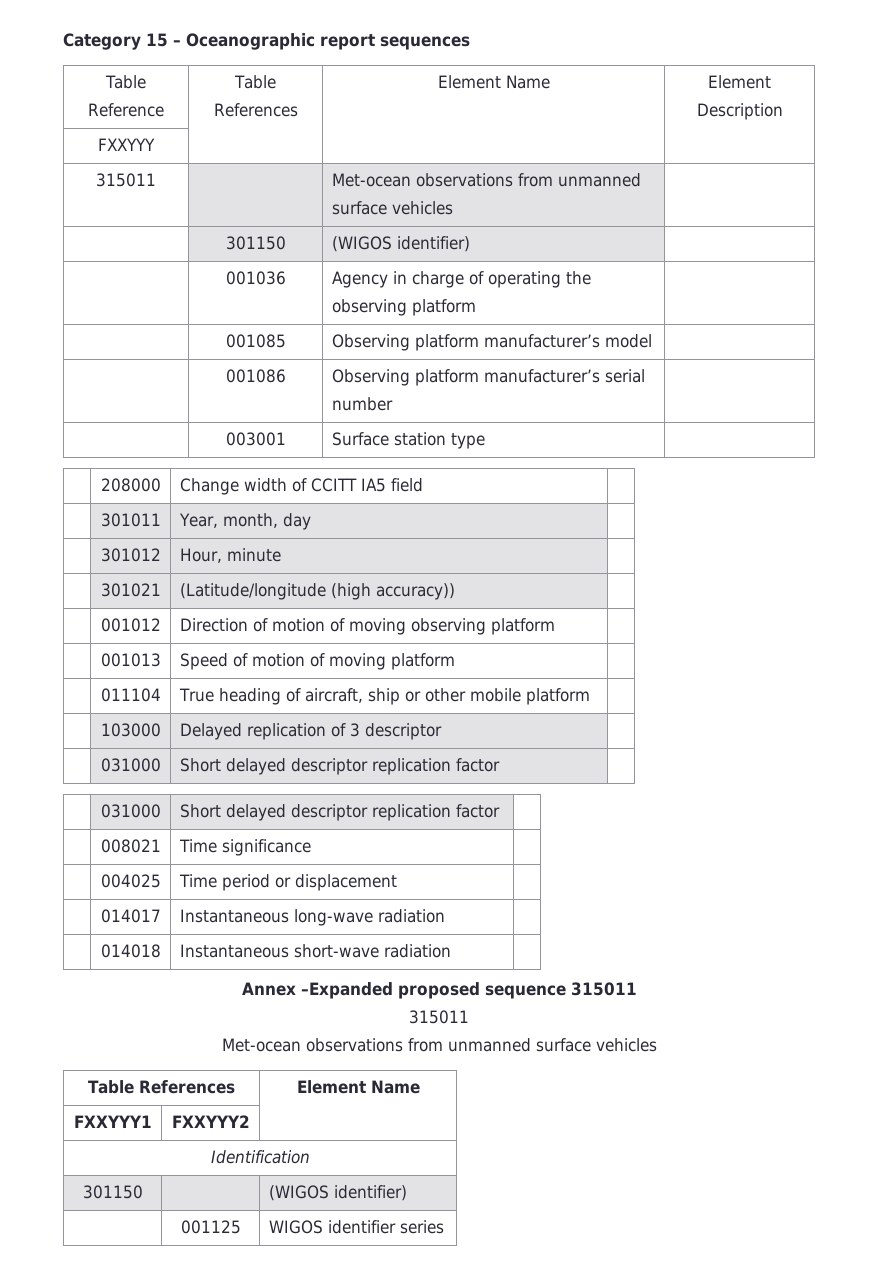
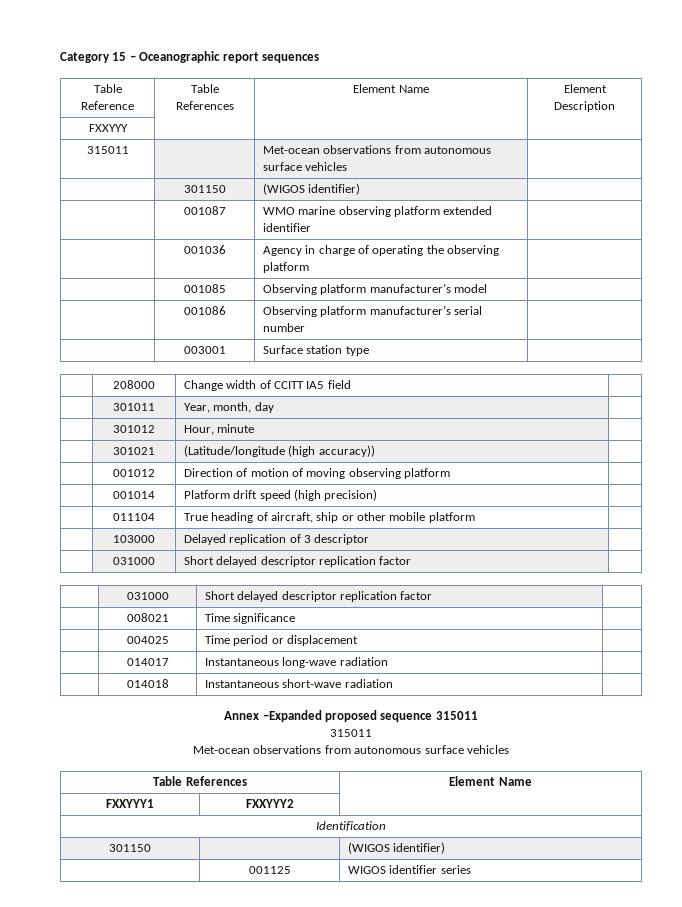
[557,173,641,187] unmanned -> [423,146,491,154] autonomous
(470, 244) none -> [183,206,226,215] [262,206,493,217] [262,223,311,232] // | 001087 | WMO marine observing platform extended identifier |
[100,653,161,667] [179,653,455,670] 001013 | Speed of motion of moving platform -> [113,491,155,499] [183,489,378,501] 001014 | Platform drift speed (high precision)
[447,1038,531,1052] unmanned -> [354,746,422,754] autonomous

